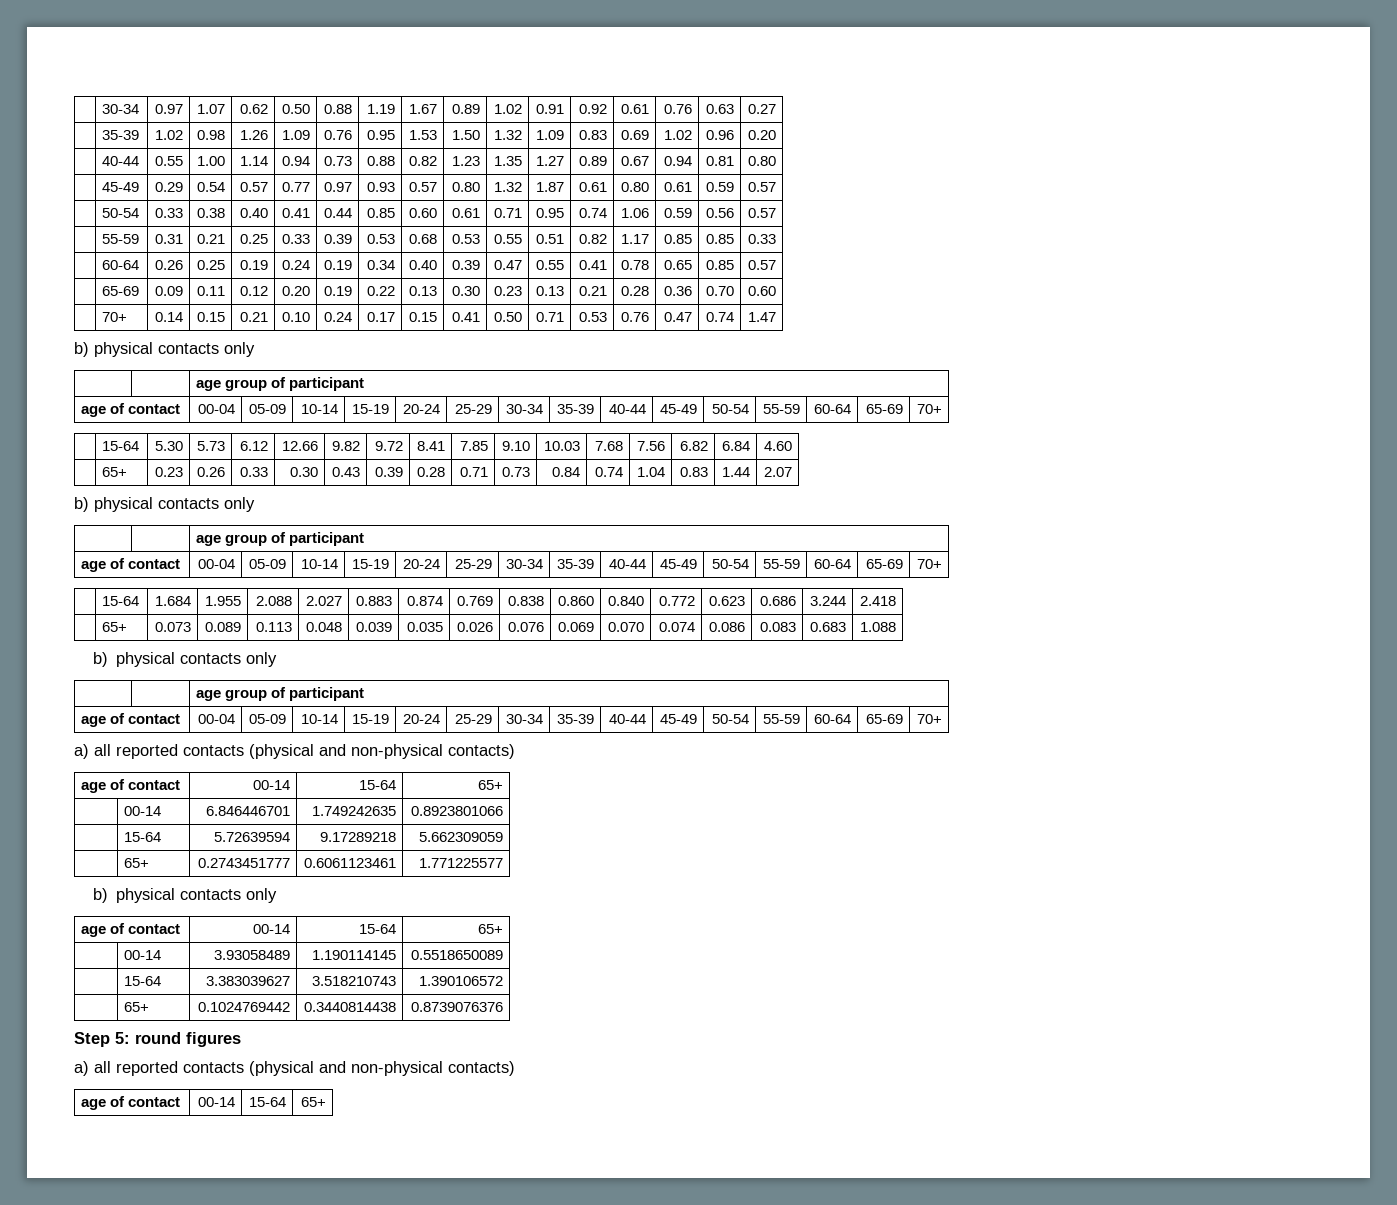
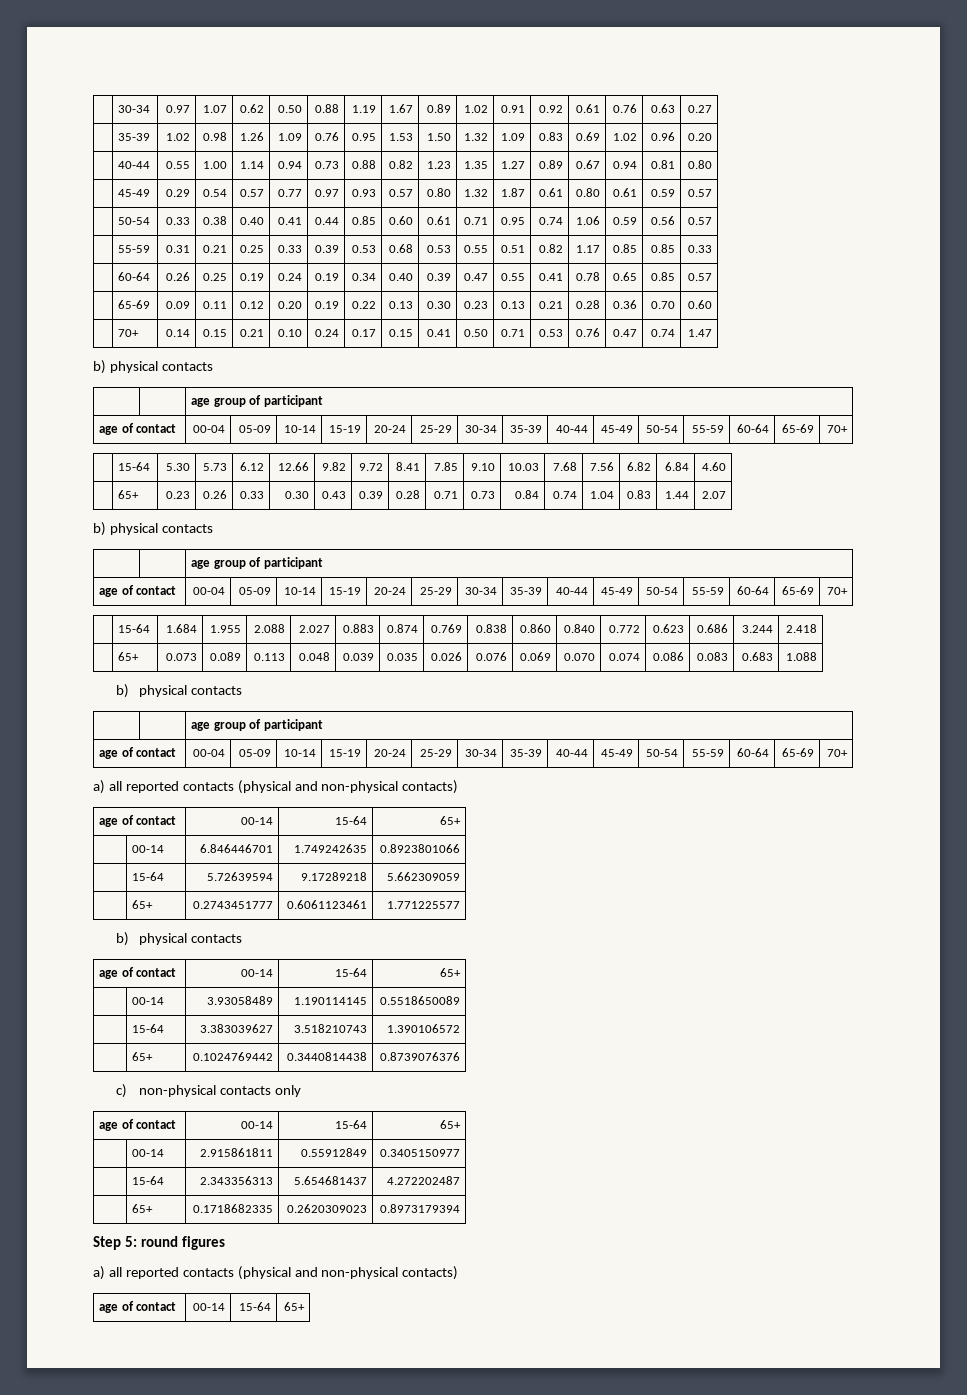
[224,342,255,357] only -> (213, 366) none
[224,497,255,512] only -> (213, 528) none
[246,652,278,667] only -> (243, 690) none
[246,888,278,903] only -> (243, 938) none
(504, 1007) none -> [116,1084,302,1098] [99,1119,177,1131] [240,1121,273,1129] [334,1120,367,1129] [439,1120,461,1129] [132,1149,165,1157] [199,1148,273,1157] [300,1148,367,1157] [379,1149,460,1157] [132,1176,165,1185] [199,1176,273,1185] [293,1176,367,1185] [386,1176,460,1185] [132,1204,154,1213] [192,1204,273,1213] [286,1204,367,1213] [379,1204,460,1213] // c) non-physical contacts only // age of contact | 00-14 | 15-64 | 65+ // | 00-14 | 2.915861811 | 0.55912849 | 0.3405150977 // | 15-64 | 2.343356313 | 5.654681437 | 4.272202487 // | 65+ | 0.1718682335 | 0.2620309023 | 0.8973179394

